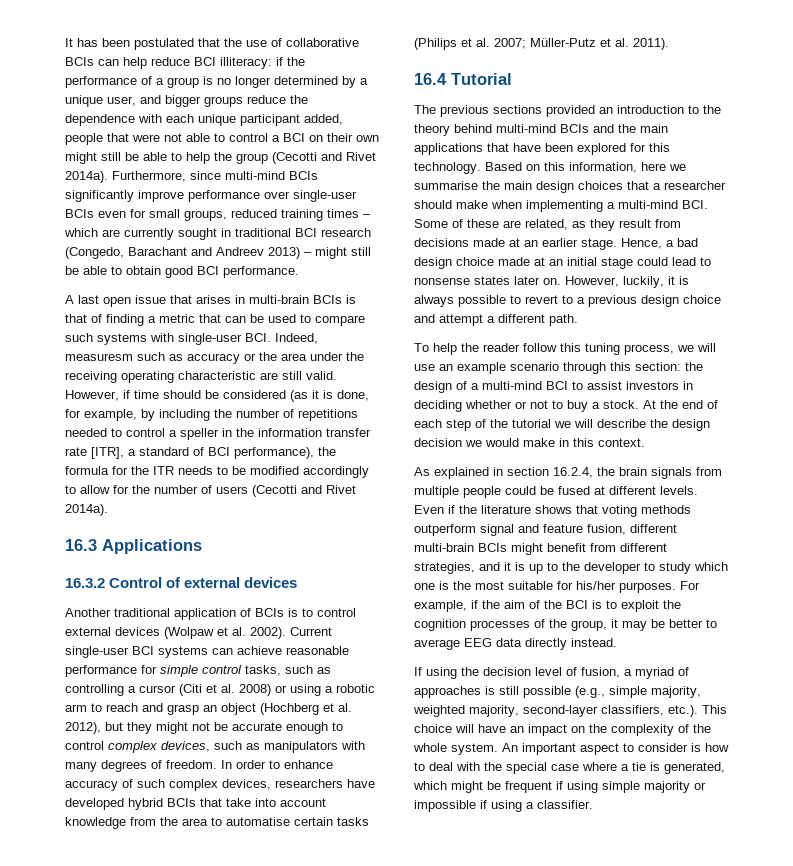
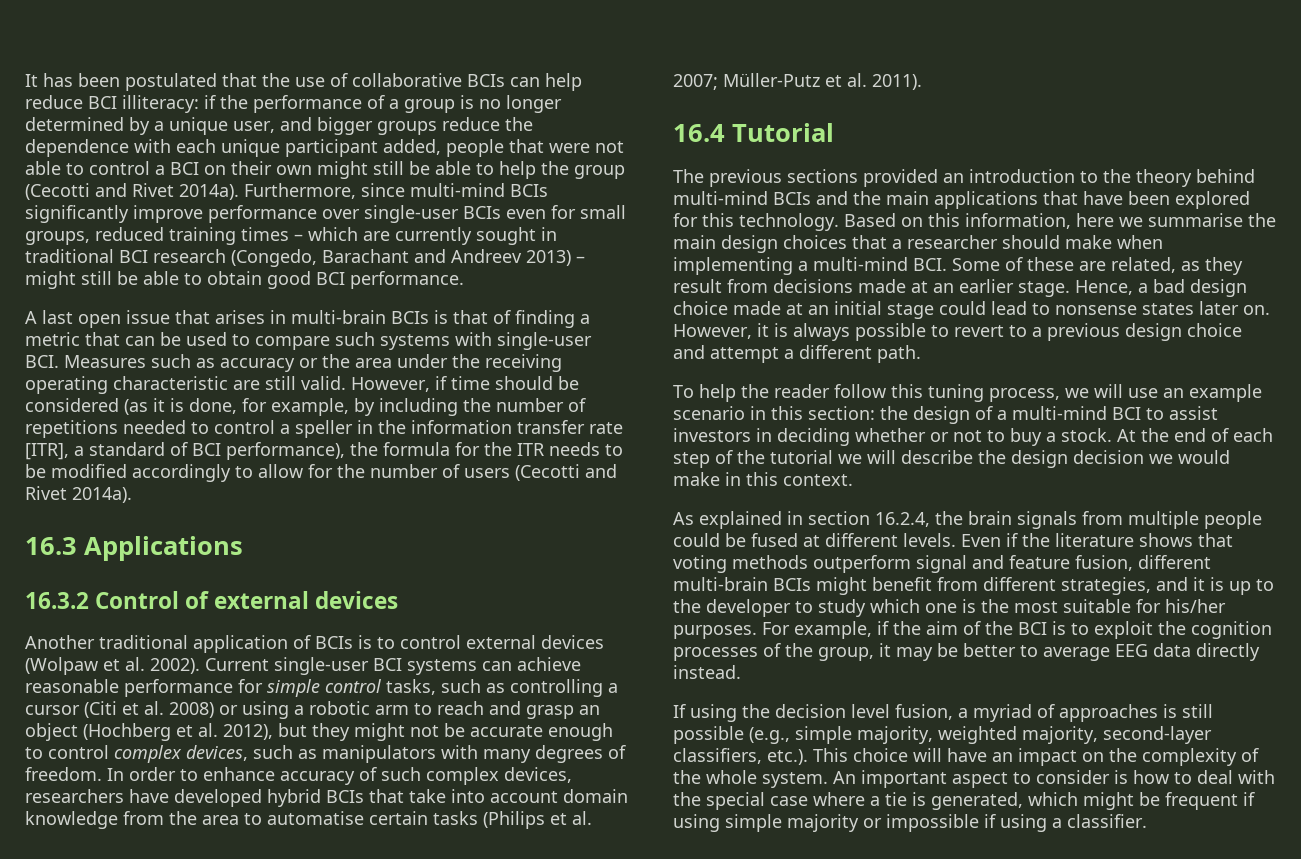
[275,333,318,344] [65,353,133,361] Indeed, measuresm -> [64,355,146,368] Measures
(326, 802) none -> [563,789,628,803] domain
[623,276,664,288] luckily, -> (752, 331) none
[563,362,606,374] through -> [750,406,766,420] in
[566,667,577,676] of -> (890, 711) none

